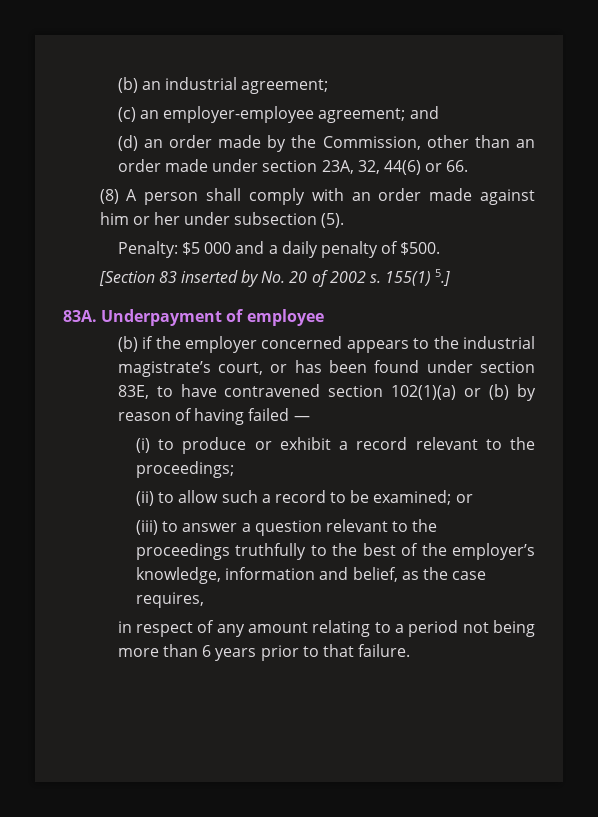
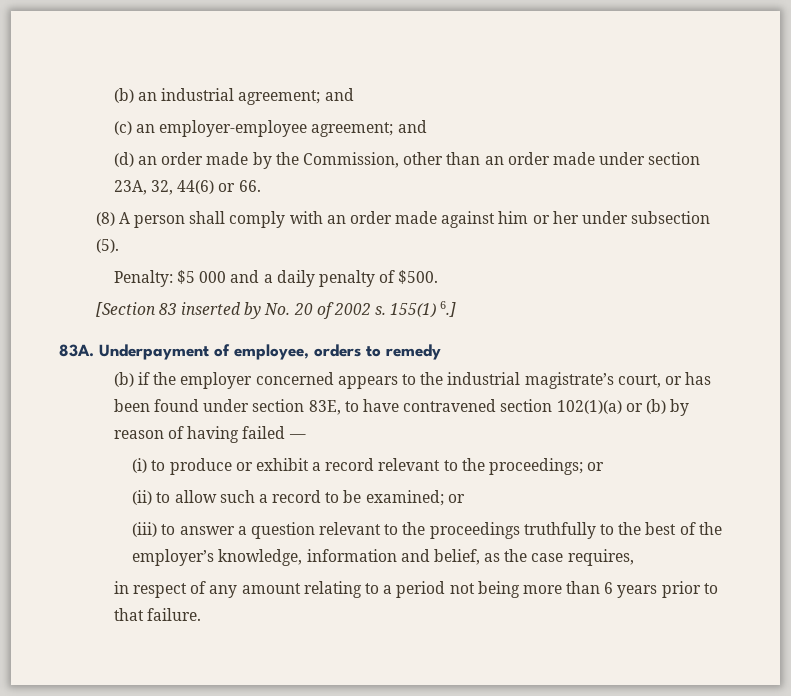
(329, 86) none -> [324,88,354,101] and
[435,269,451,286] 5.] -> [440,301,457,317] 6.]
[246,309,324,326] employee -> [234,344,441,360] employee, orders to remedy
(235, 469) none -> [587,462,605,471] or

